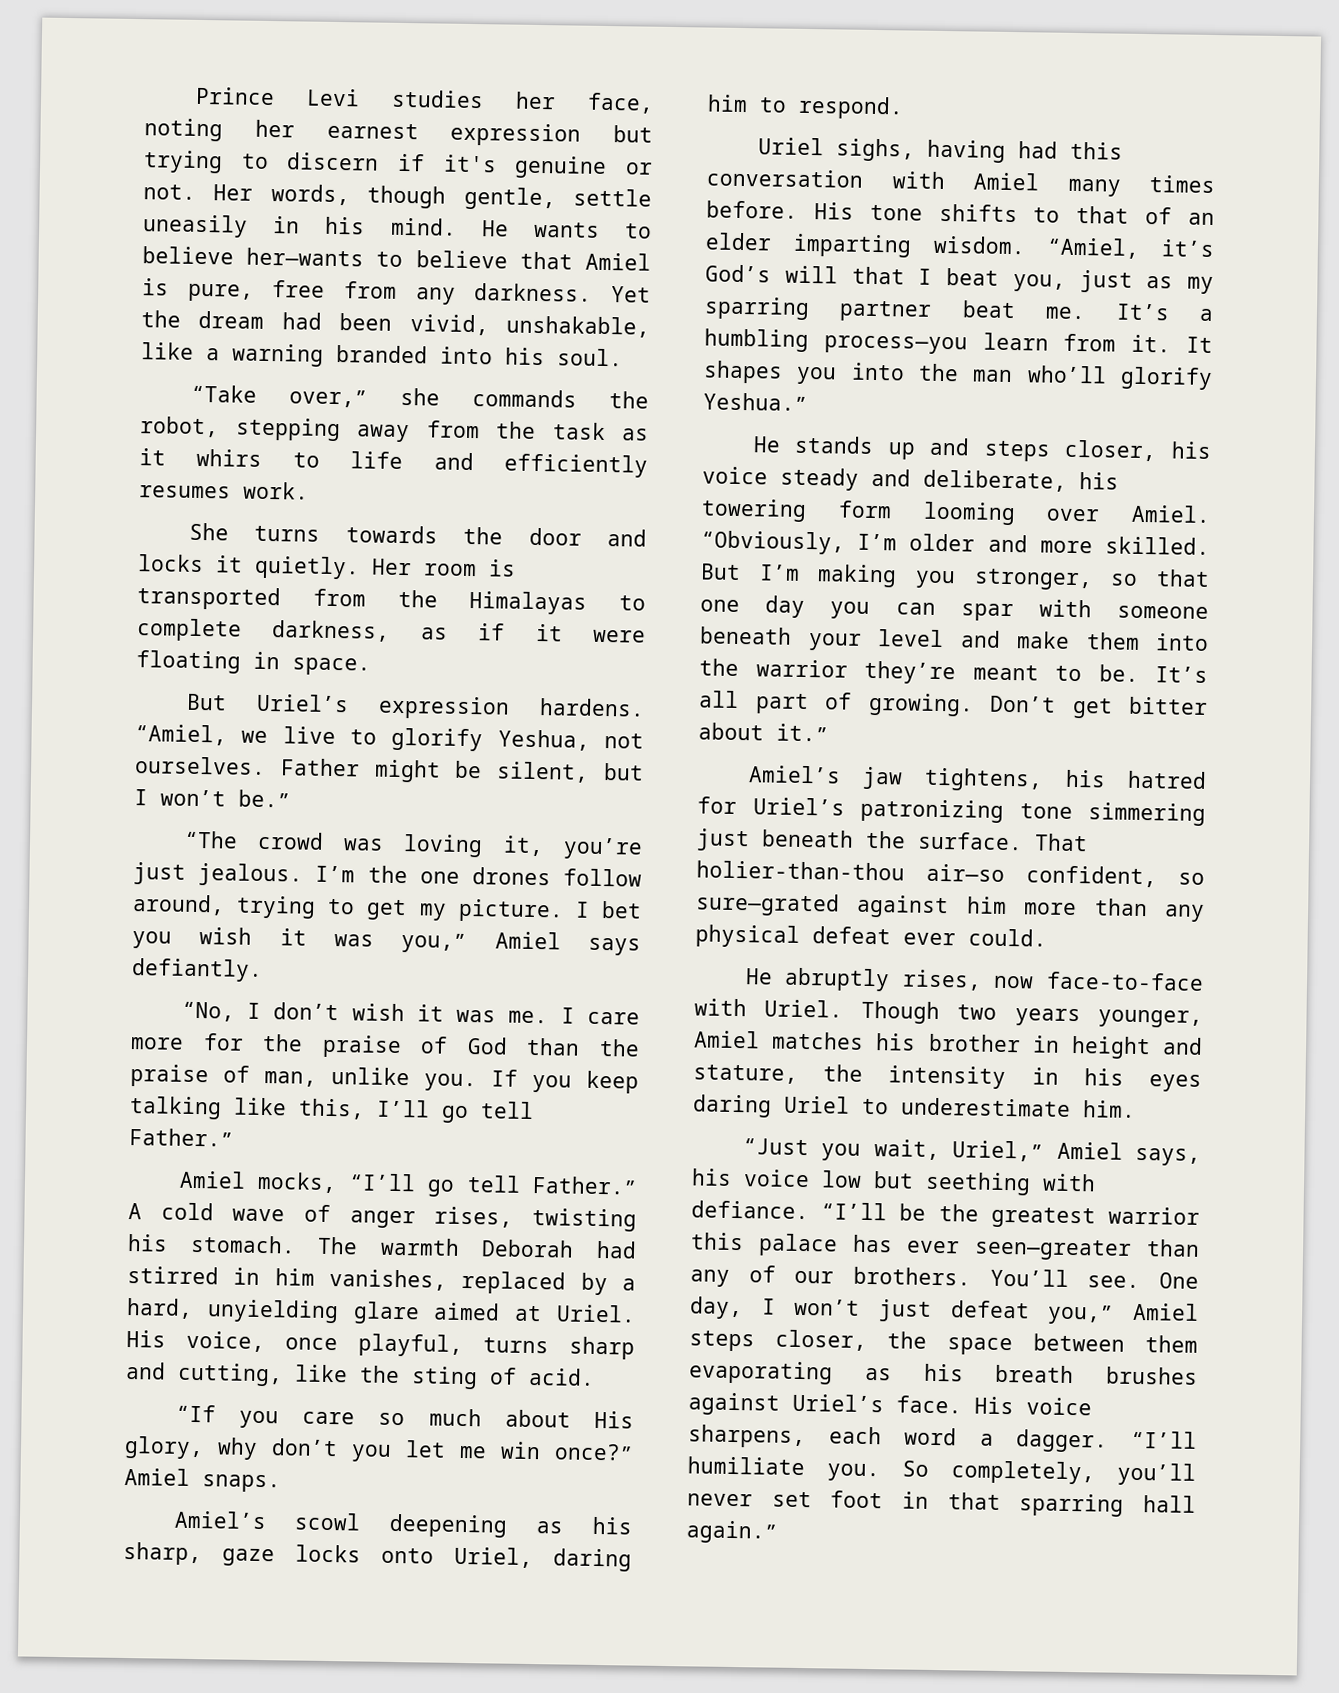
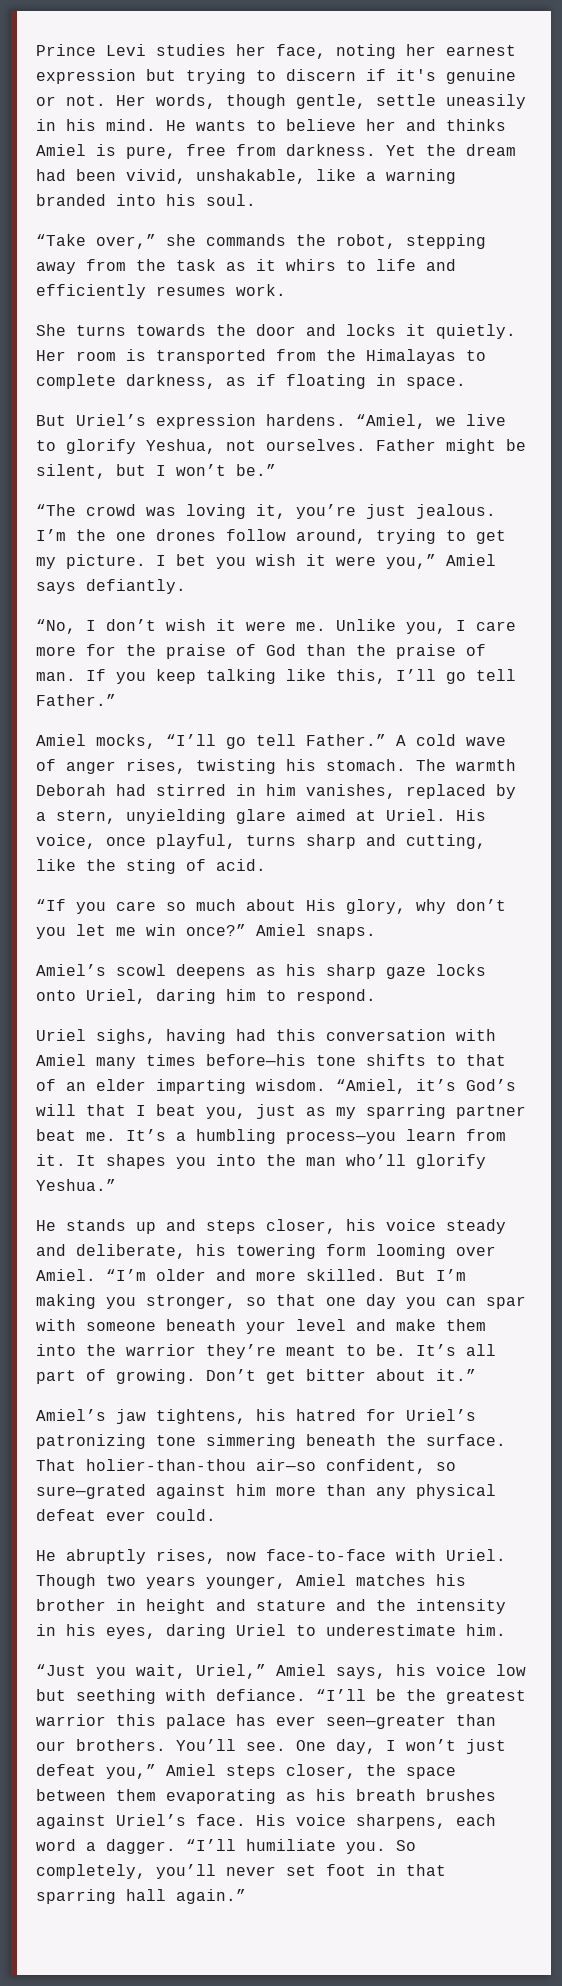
[246,247,573,270] her—wants to believe that -> [366,119,506,131] her and thinks
[415,287,456,305] any -> (276, 150) none
[535,623,646,643] it were -> (276, 380) none
[334,934,374,947] was -> [336,556,376,566] were
[456,1009,549,1024] was me. -> [246,619,446,634] were me. Unlike you,
[264,1067,477,1092] man, unlike you. -> [36,672,76,681] man.
[126,1298,193,1319] hard, -> [56,810,116,824] stern,
[389,1513,633,1538] [123,1541,202,1566] deepening as his sharp, -> [176,964,376,979] deepens as his sharp
[706,200,854,220] before. His -> [206,1054,306,1066] before—his
[701,530,898,555] “Obviously, I’m -> [106,1269,146,1281] “I’m
[696,828,750,852] just -> (296, 1441) none
[693,1064,798,1084] stature, -> [256,1599,366,1611] stature and
[1149,1074,1202,1092] eyes -> [106,1627,156,1639] eyes,
[690,1265,776,1287] any of -> (496, 1720) none

